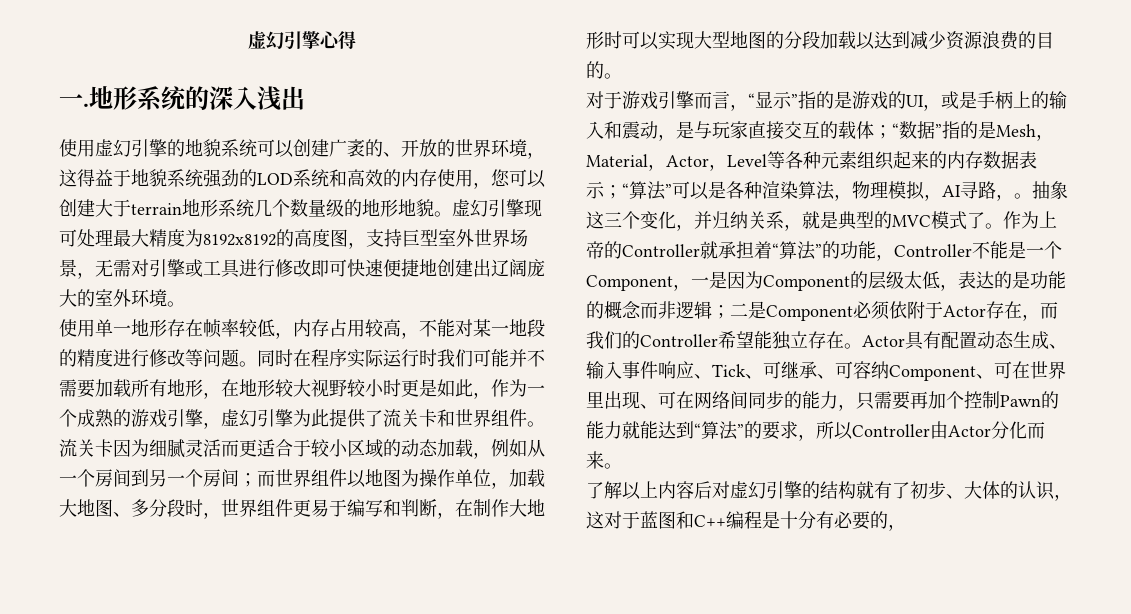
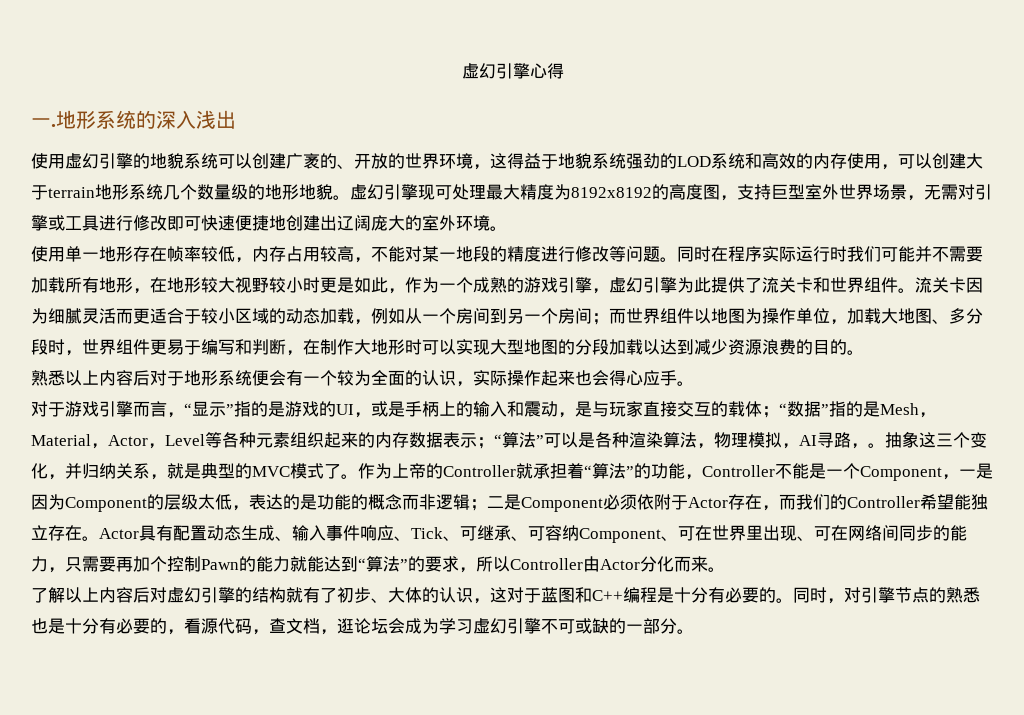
[491,169,510,187] 您 -> (898, 167) none
(622, 76) none -> [31,370,694,387] // 熟悉以上内容后对于地形系统便会有一个较为全面的认识，实际操作起来也会得心应手。
[888,524,906,531] ， -> [776,587,980,604] [31,618,694,635] 。同时，对引擎节点的熟悉也是十分有必要的，看源代码，查文档，逛论坛会成为学习虚幻引擎不可或缺的一部分。

